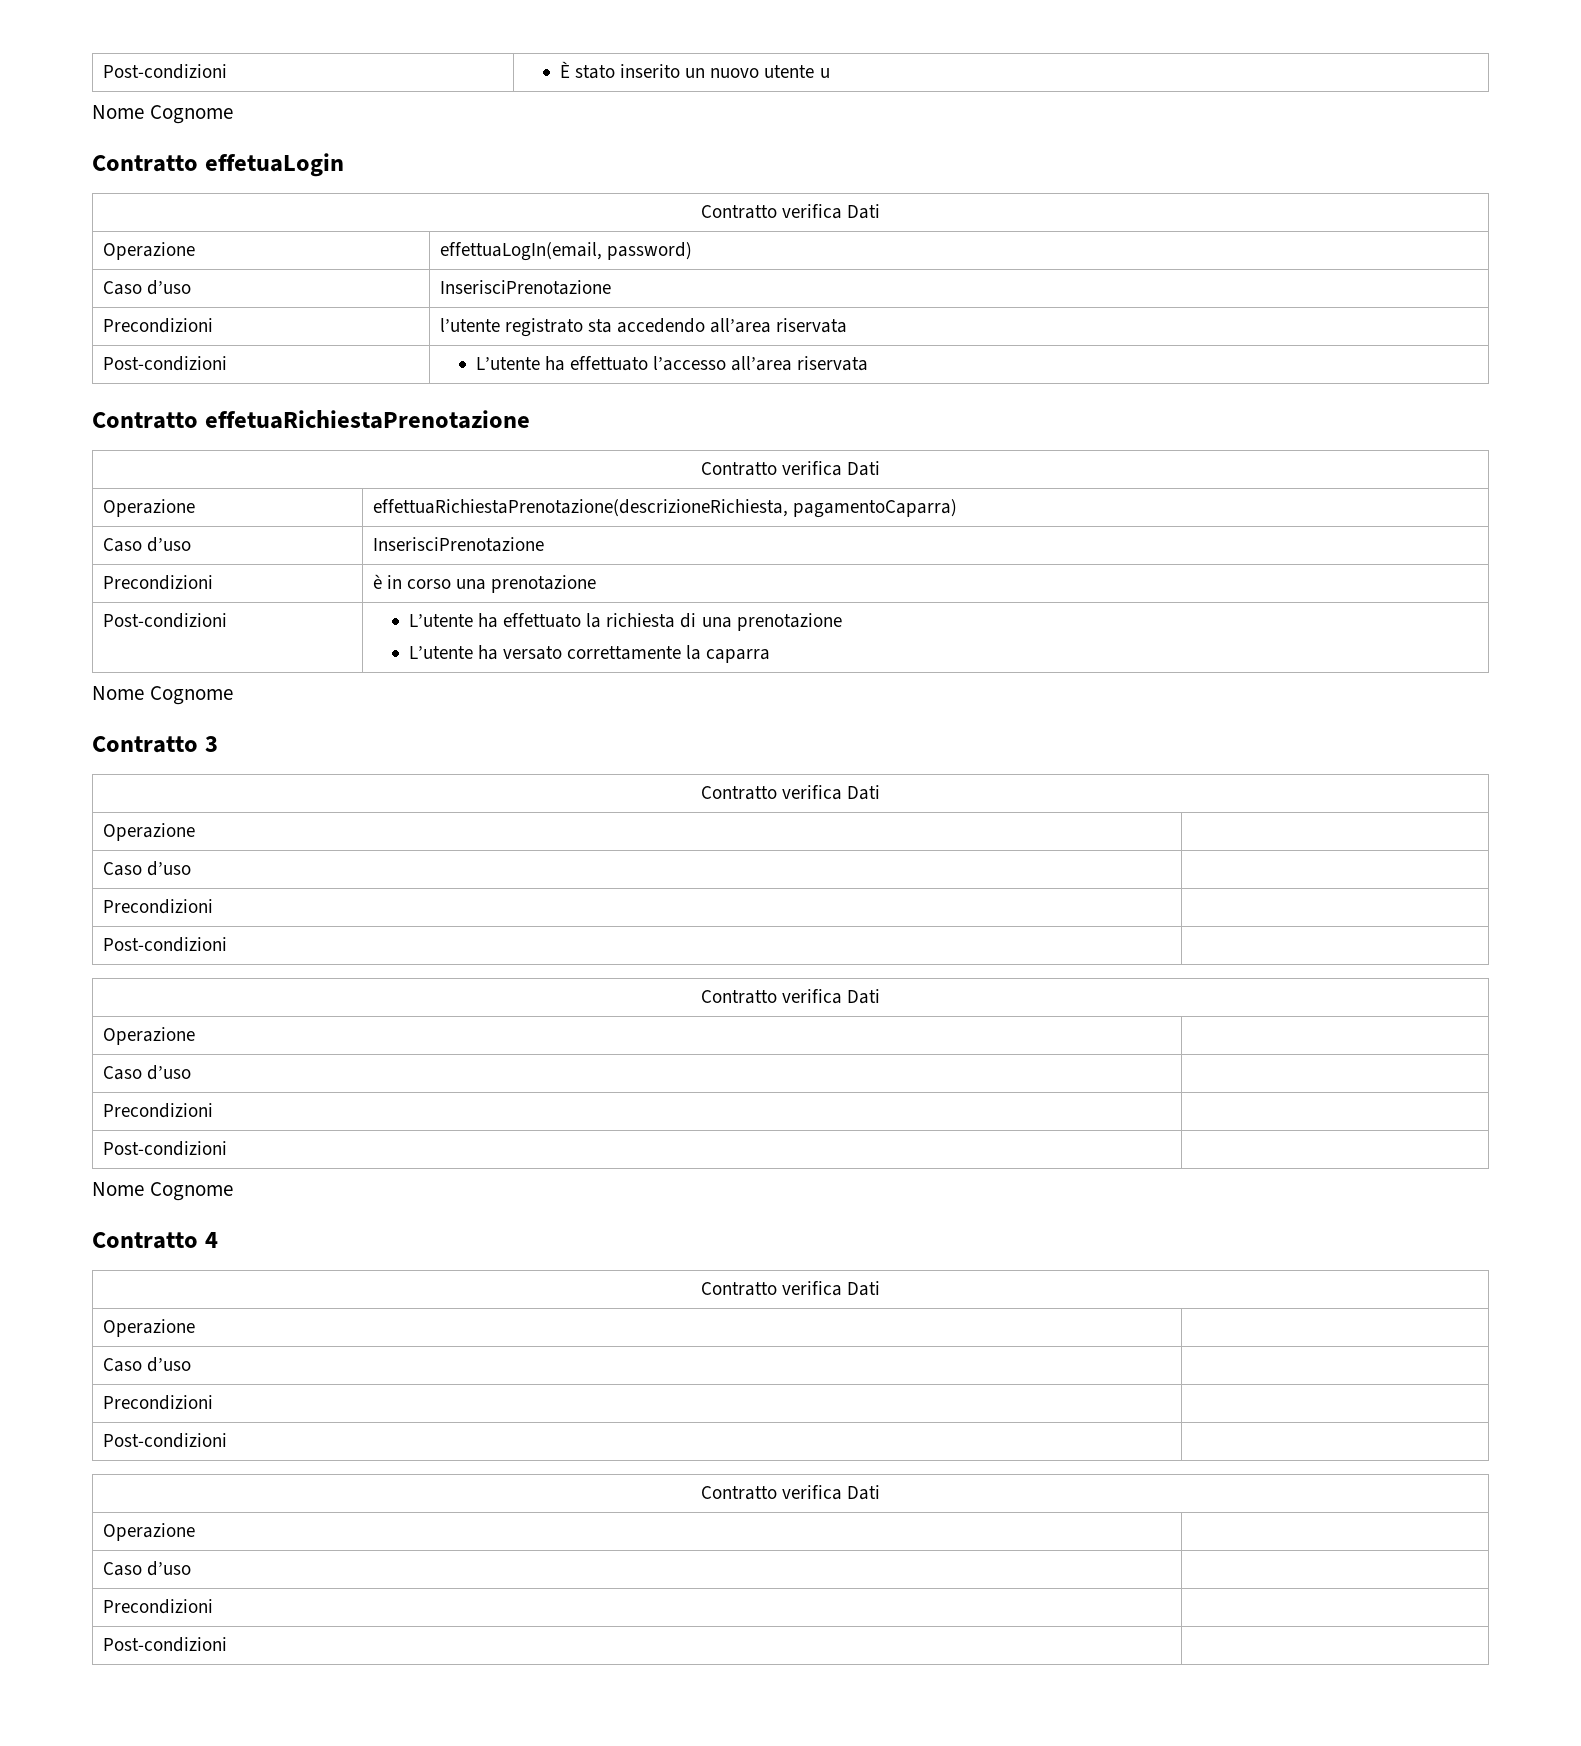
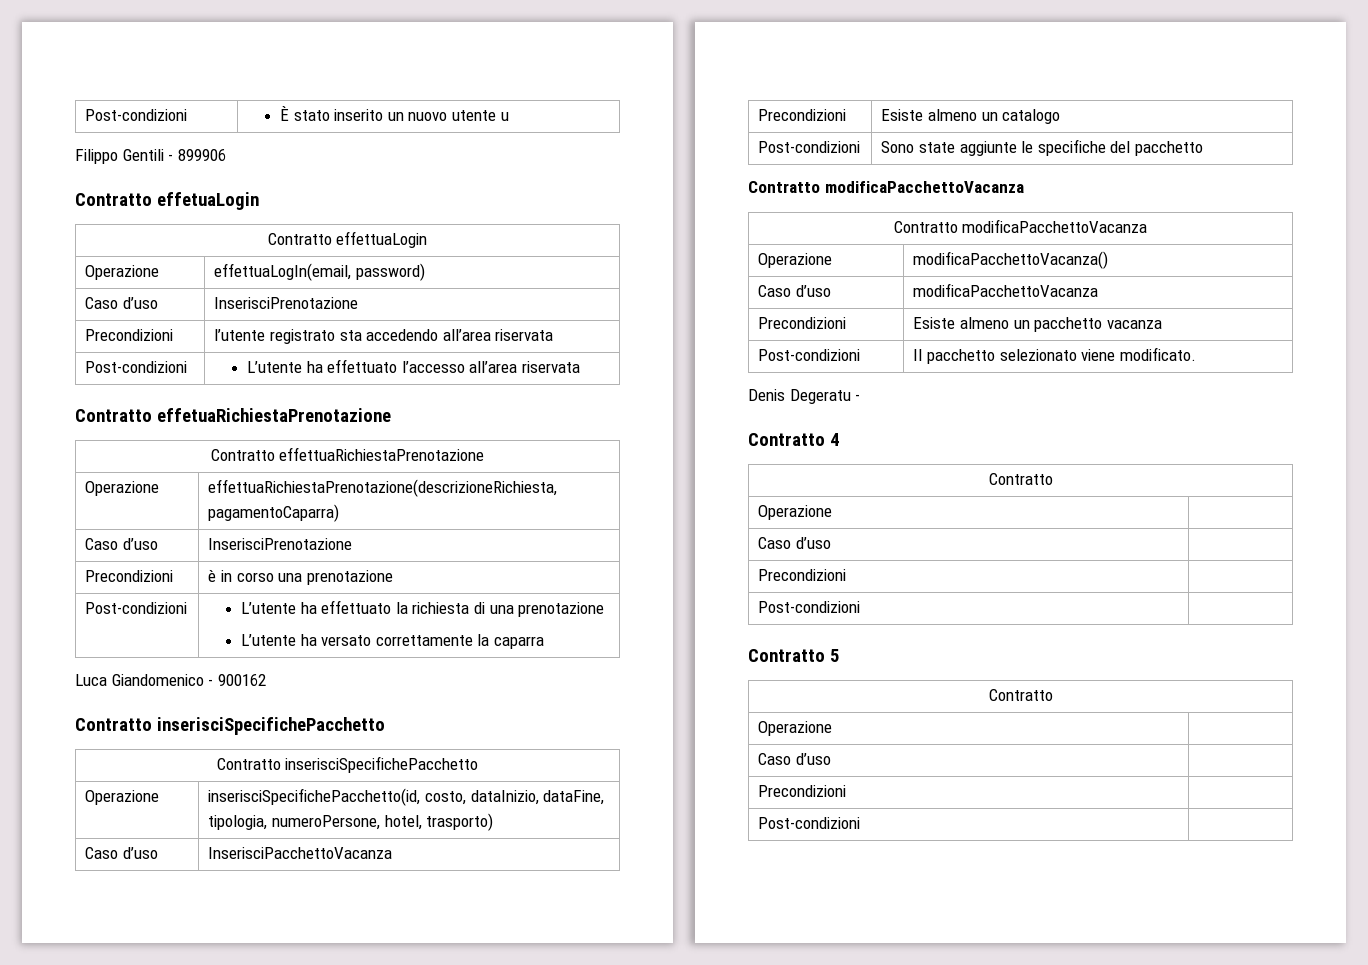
[92,105,233,124] Nome Cognome -> [75,149,226,164] Filippo Gentili - 899906
[782,204,881,219] verifica Dati -> [336,231,428,248] effettuaLogin
[782,461,881,476] verifica Dati -> [279,447,485,461] effettuaRichiestaPrenotazione
[92,686,233,705] [92,736,218,753] [700,785,881,800] [102,823,195,841] [102,861,191,876] [102,899,213,914] [102,937,227,952] [700,989,881,1004] [102,1027,195,1045] [102,1065,191,1080] [102,1103,213,1118] [102,1141,227,1156] [92,1182,233,1201] [92,1232,218,1249] [700,1281,881,1296] [102,1319,195,1337] [102,1357,191,1372] [102,1395,213,1410] [102,1433,227,1448] [700,1485,881,1500] [102,1523,195,1541] [102,1561,191,1576] [102,1599,213,1614] [102,1637,227,1652] Nome Cognome // Contratto 3 // Contratto verifica Dati // Operazione | // Caso d’uso | // Precondizioni | // Post-condizioni | // Contratto verifica Dati // Operazione | // Caso d’uso | // Precondizioni | // Post-condizioni | // Nome Cognome // Contratto 4 // Contratto verifica Dati // Operazione | // Caso d’uso | // Precondizioni | // Post-condizioni | // Contratto verifica Dati // Operazione | // Caso d’uso | // Precondizioni | // Post-condizioni | -> [75,674,266,686] [75,717,385,735] [216,756,479,773] [85,790,160,805] [208,788,605,806] [208,813,494,831] [85,847,158,859] [208,847,393,859] [758,109,847,121] [881,109,1061,124] [758,141,861,153] [881,139,1203,156] [748,181,1024,193] [893,219,1148,233] [758,253,833,268] [913,251,1109,269] [758,285,831,297] [913,283,1099,297] [758,317,847,329] [913,317,1162,332] [758,349,861,361] [913,347,1196,364] [748,389,861,404] [748,433,839,446] [988,473,1053,485] [758,505,833,520] [758,537,831,549] [758,569,847,581] [758,601,861,613] [748,649,839,662] [988,689,1053,701] [758,721,833,736] [758,753,831,765] [758,785,847,797] [758,817,861,829] Luca Giandomenico - 900162 // Contratto inserisciSpecifichePacchetto // Contratto inserisciSpecifichePacchetto // Operazione | inserisciSpecifichePacchetto(id, costo, dataInizio, dataFine, tipologia, numeroPersone, hotel, trasporto) // Caso d’uso | InserisciPacchettoVacanza // Precondizioni | Esiste almeno un catalogo // Post-condizioni | Sono state aggiunte le specifiche del pacchetto // Contratto modificaPacchettoVacanza // Contratto modificaPacchettoVacanza // Operazione | modificaPacchettoVacanza() // Caso d’uso | modificaPacchettoVacanza // Precondizioni | Esiste almeno un pacchetto vacanza // Post-condizioni | Il pacchetto selezionato viene modificato. // Denis Degeratu - // Contratto 4 // Contratto // Operazione | // Caso d’uso | // Precondizioni | // Post-condizioni | // Contratto 5 // Contratto // Operazione | // Caso d’uso | // Precondizioni | // Post-condizioni |

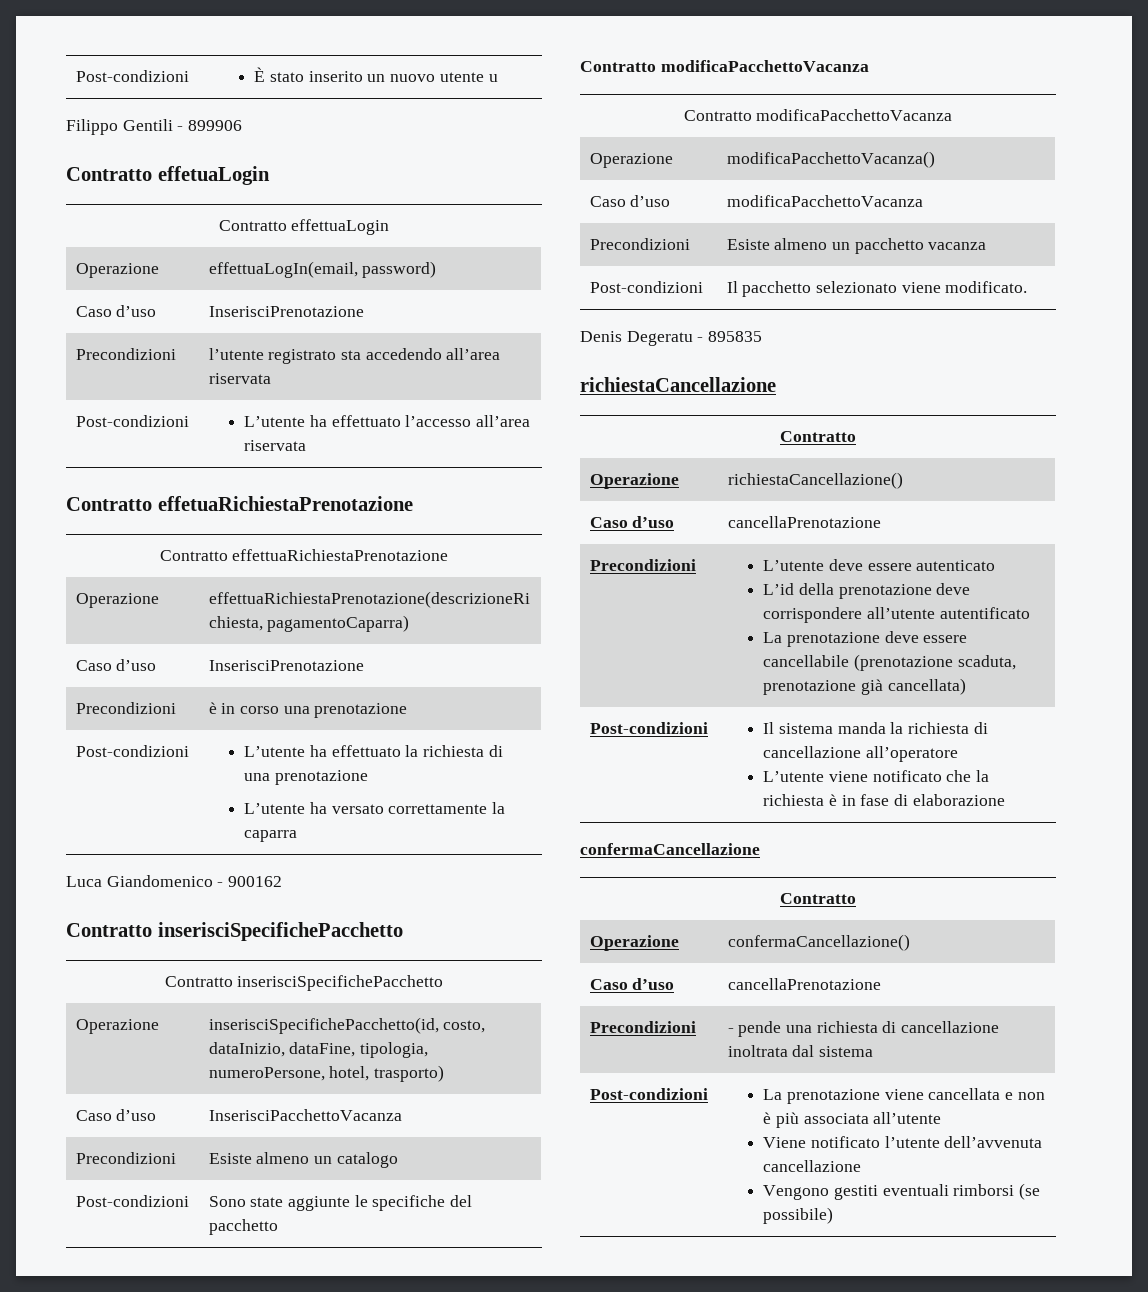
[748,433,839,446] [988,473,1053,485] [758,505,833,520] [758,537,831,549] [758,569,847,581] [758,601,861,613] [748,649,839,662] [988,689,1053,701] [758,721,833,736] [758,753,831,765] [758,785,847,797] [758,817,861,829] // Contratto 4 // Contratto // Operazione | // Caso d’uso | // Precondizioni | // Post-condizioni | // Contratto 5 // Contratto // Operazione | // Caso d’uso | // Precondizioni | // Post-condizioni | -> [708,331,763,342] [580,377,776,392] [780,431,856,442] [589,473,679,489] [727,472,903,489] [589,516,675,528] [727,516,881,528] [589,559,696,571] [763,559,996,571] [763,583,971,599] [763,607,1030,623] [763,631,968,647] [763,654,1016,671] [763,678,966,695] [589,722,708,734] [763,722,988,734] [763,746,958,762] [763,770,990,782] [763,794,1005,806] [580,843,760,855] [780,893,856,904] [589,935,679,951] [727,934,910,951] [589,978,675,990] [727,978,881,990] [589,1021,696,1033] [727,1021,1000,1037] [727,1045,873,1057] [589,1088,708,1100] [763,1088,1045,1104] [763,1112,942,1128] [763,1136,1043,1148] [763,1160,862,1172] [763,1183,1041,1200] [763,1207,834,1224] 895835 // richiestaCancellazione // Contratto // Operazione | richiestaCancellazione() // Caso d’uso | cancellaPrenotazione // Precondizioni | L’utente deve essere autenticato // L’id della prenotazione deve corrispondere all’utente autentificato // La prenotazione deve essere cancellabile (prenotazione scaduta, prenotazione già cancellata) // Post-condizioni | Il sistema manda la richiesta di cancellazione all’operatore // L’utente viene notificato che la richiesta è in fase di elaborazione // confermaCancellazione // Contratto // Operazione | confermaCancellazione() // Caso d’uso | cancellaPrenotazione // Precondizioni | - pende una richiesta di cancellazione inoltrata dal sistema // Post-condizioni | La prenotazione viene cancellata e non è più associata all’utente // Viene notificato l’utente dell’avvenuta cancellazione // Vengono gestiti eventuali rimborsi (se possibile)

